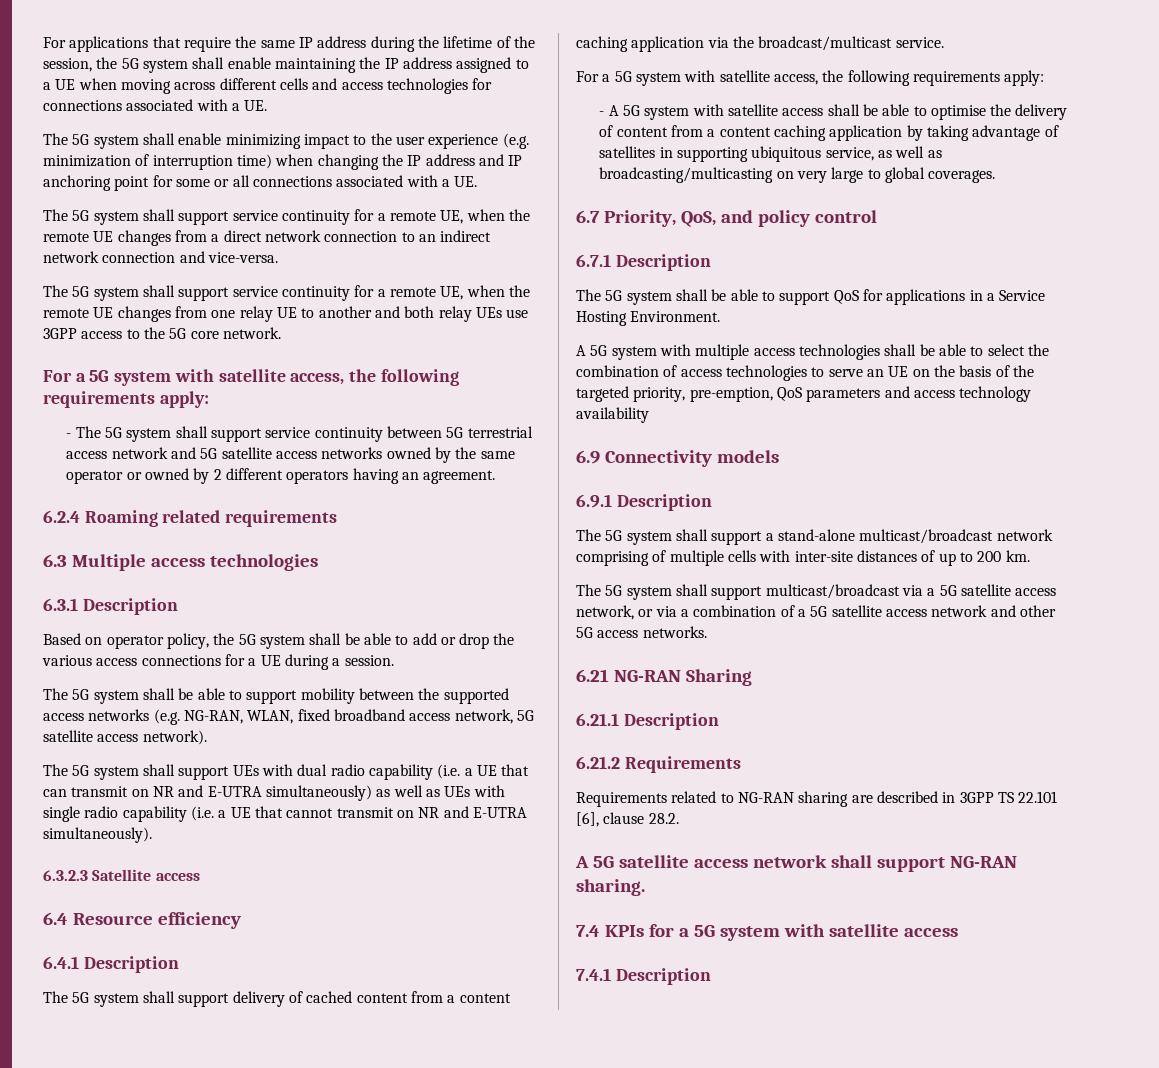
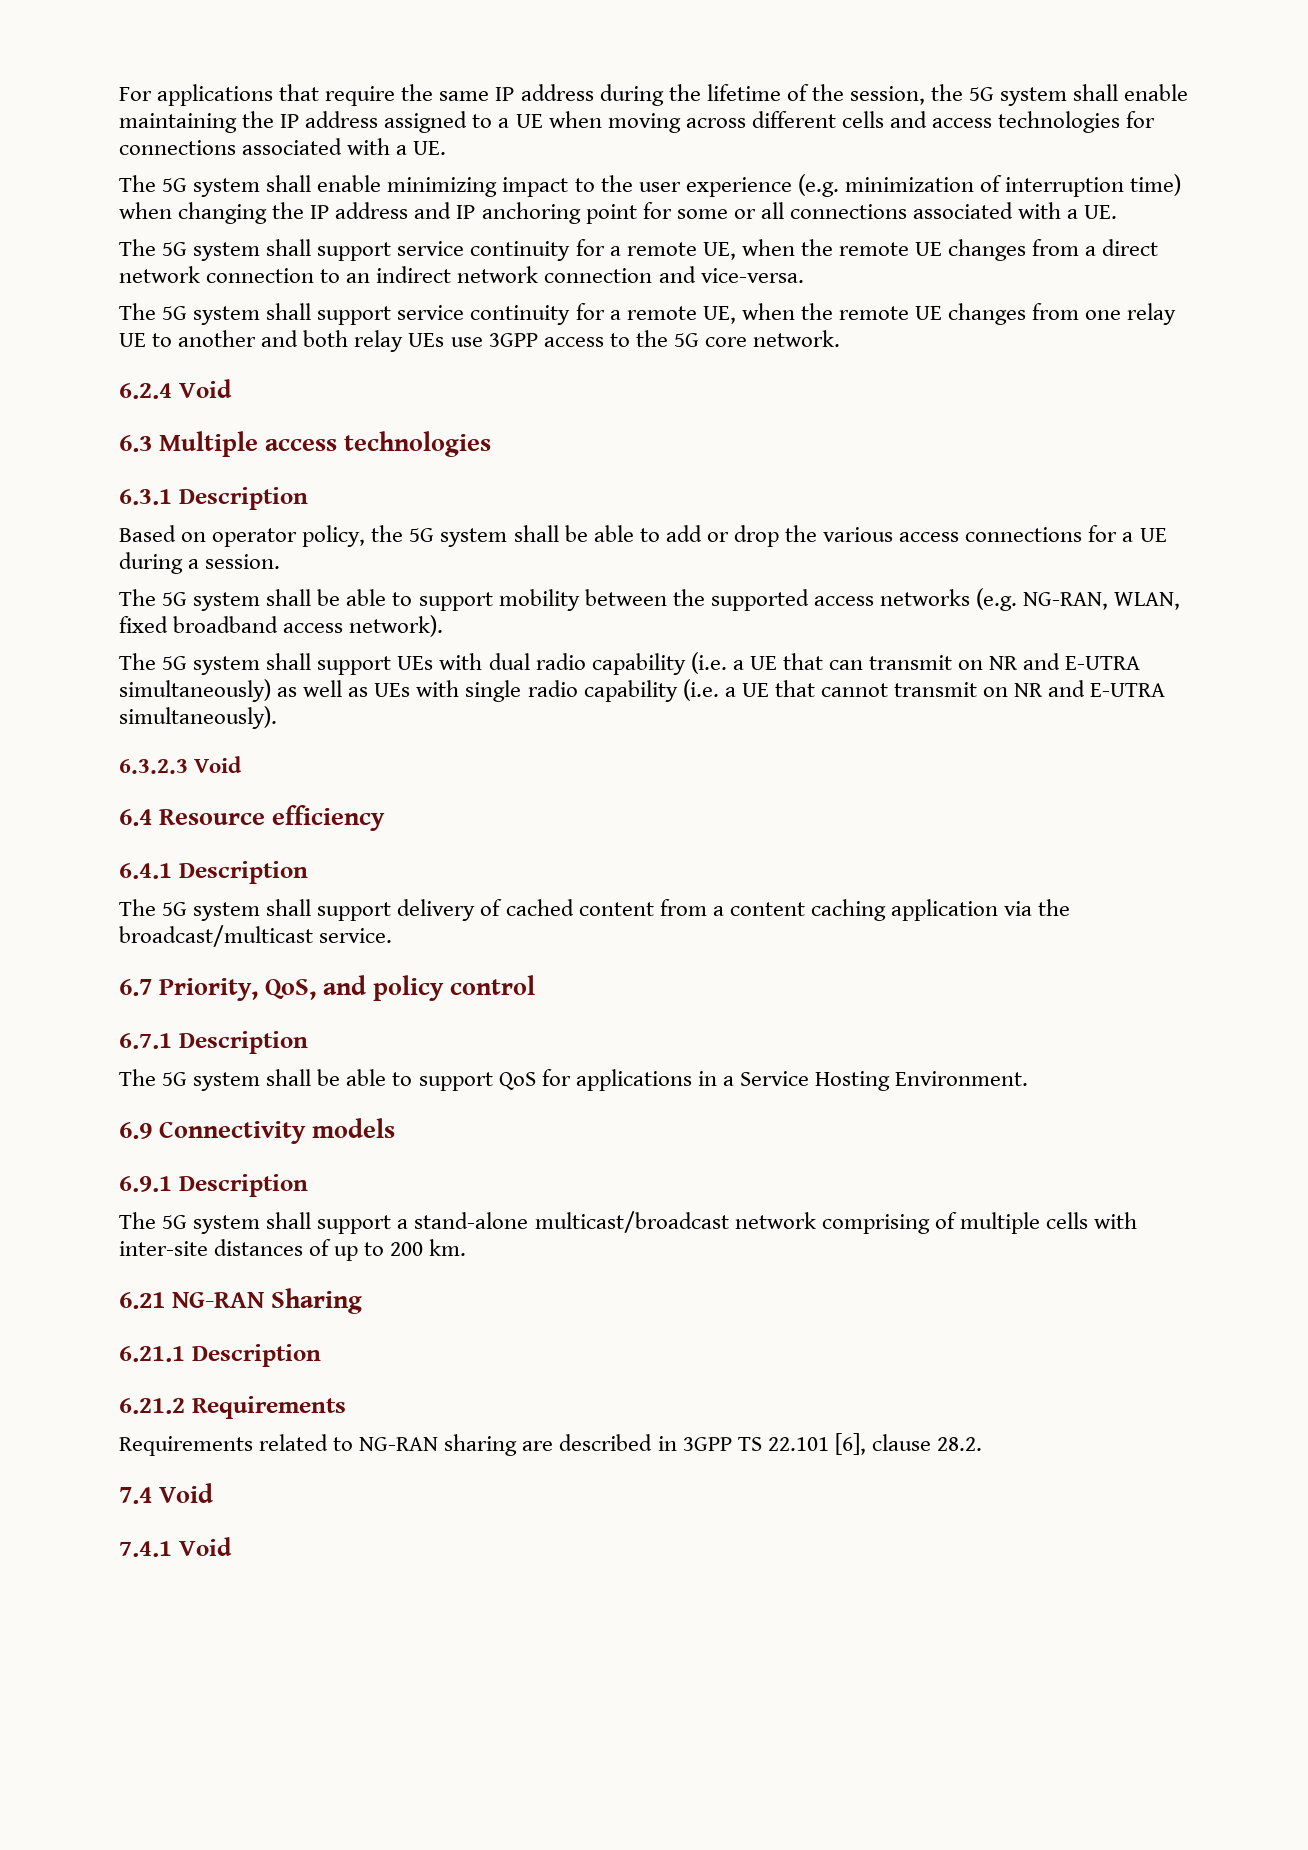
[43,369,459,386] [43,391,209,408] [66,426,533,442] [66,447,515,463] [66,468,496,484] [43,510,338,527] For a 5G system with satellite access, the following requirements apply: // - The 5G system shall support service continuity between 5G terrestrial access network and 5G satellite access networks owned by the same operator or owned by 2 different operators having an agreement. // 6.2.4 Roaming related requirements -> [119,379,232,399] 6.2.4 Void
[454,709,534,724] [43,730,139,742] network, 5G satellite access -> (344, 628) none
[92,869,200,881] Satellite access -> [194,756,243,773] Void
[576,70,1045,86] [599,104,1068,120] [599,125,1059,141] [599,146,942,162] [599,167,996,183] // For a 5G system with satellite access, the following requirements apply: // - A 5G system with satellite access shall be able to optimise the delivery of content from a content caching application by taking advantage of satellites in supporting ubiquitous service, as well as broadcasting/multicasting on very large to global coverages. -> (393, 935) none
[576,344,1049,360] [576,365,1034,381] [576,386,1032,402] [576,407,649,423] // A 5G system with multiple access technologies shall be able to select the combination of access technologies to serve an UE on the basis of the targeted priority, pre-emption, QoS parameters and access technology availability -> (1029, 1078) none
[576,584,1057,600] [576,605,1056,620] [576,626,707,638] // The 5G system shall support multicast/broadcast via a 5G satellite access network, or via a combination of a 5G satellite access network and other 5G access networks. -> (467, 1247) none
[575,855,1017,872] [576,879,645,896] [576,924,958,941] A 5G satellite access network shall support NG-RAN sharing. // 7.4 KPIs for a 5G system with satellite access -> [119,1483,214,1504] 7.4 Void
[615,968,711,985] Description -> [178,1537,232,1556] Void

